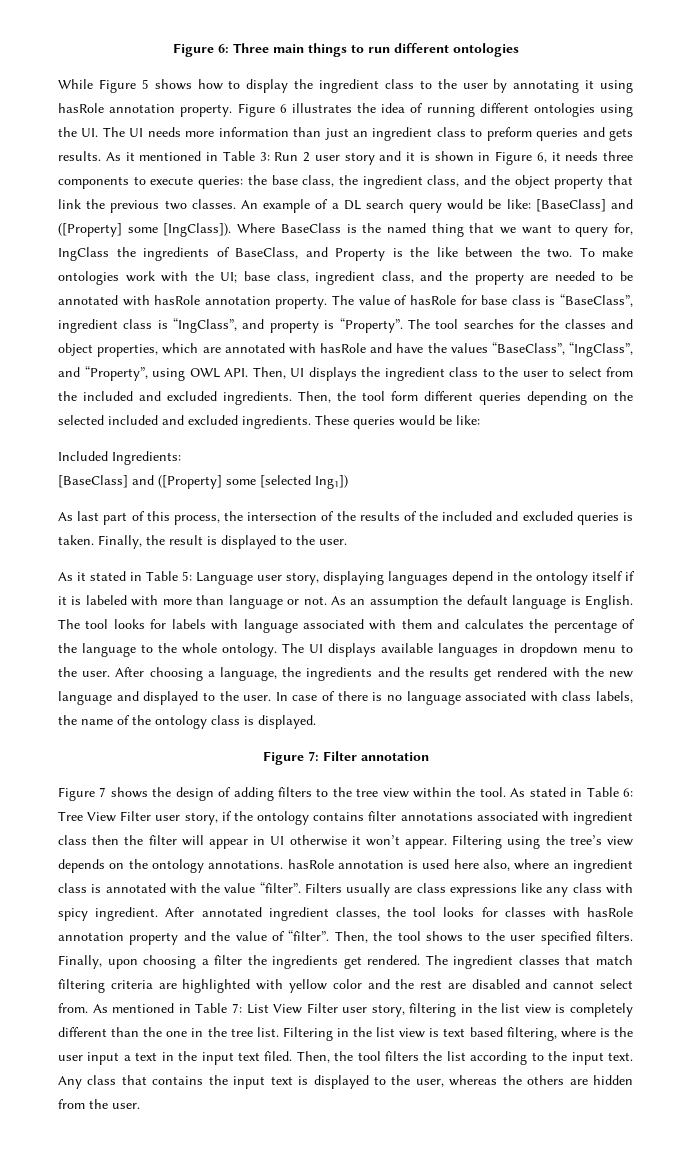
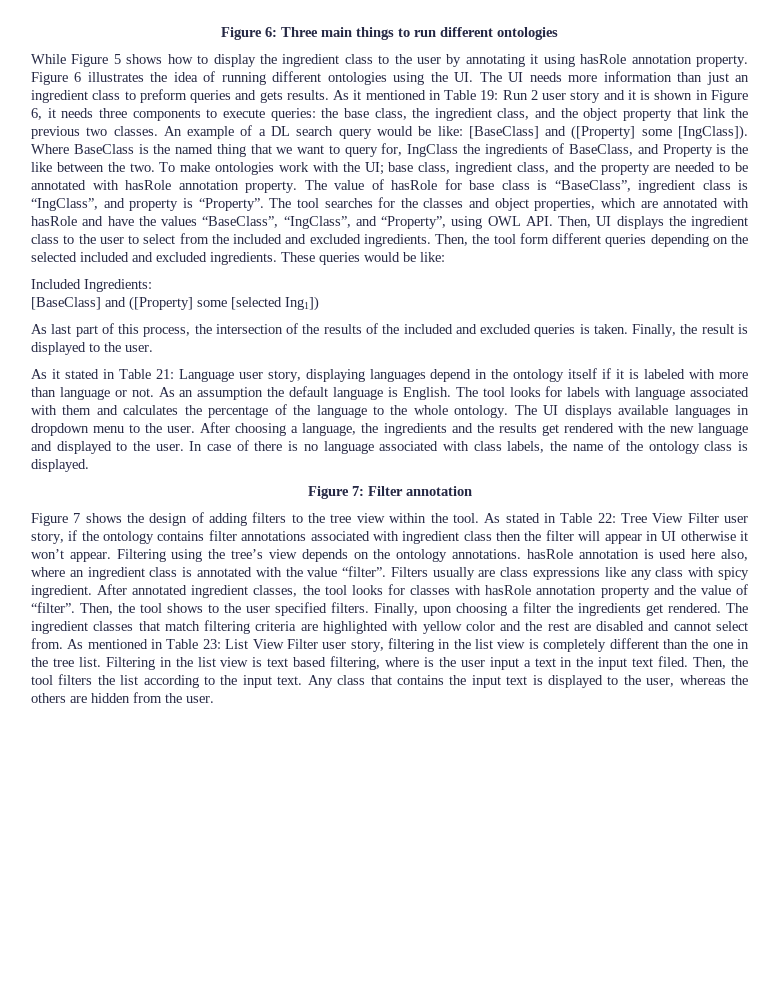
[259,152,270,161] 3: -> [480,90,499,100] 19:
[182,571,192,581] 5: -> [155,369,174,379] 21:
[623,788,634,797] 6: -> [597,513,616,523] 22:
[231,1003,242,1013] 7: -> [202,639,221,649] 23:

